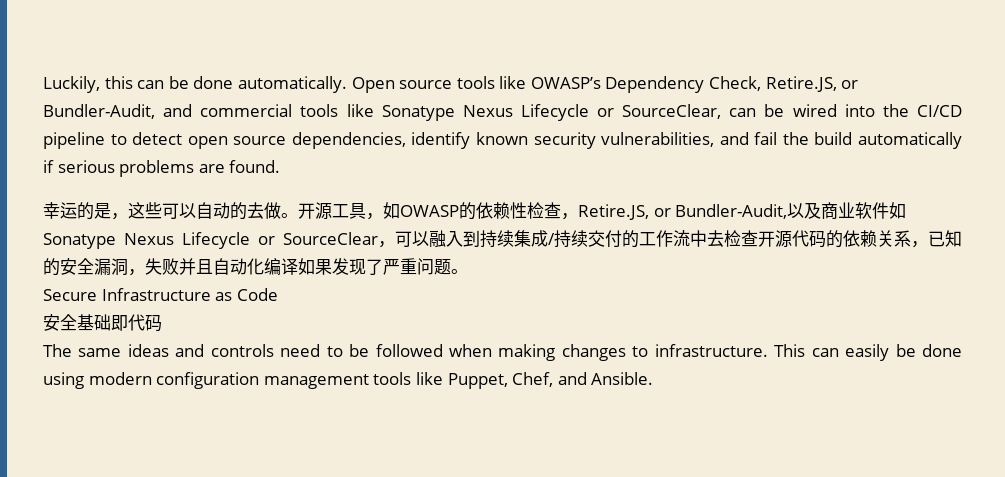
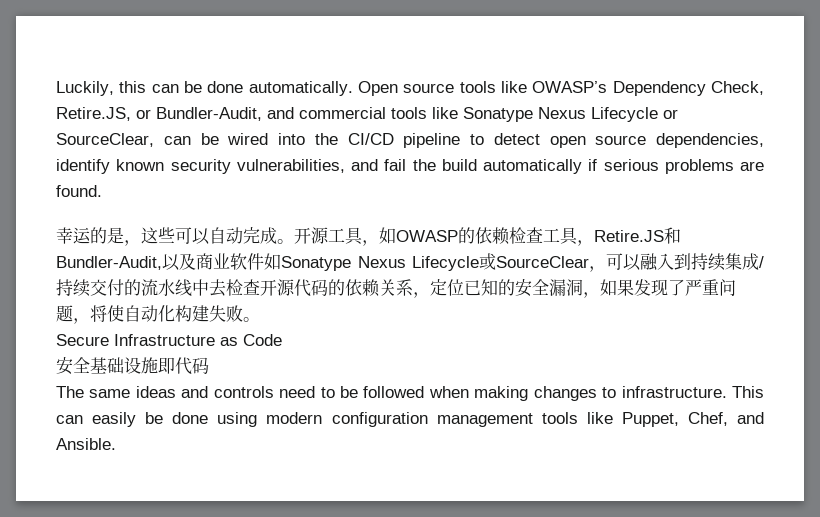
[230,202,281,220] 的去做 -> [243,227,277,244] 完成
[510,202,671,220] 性检查，Retire.JS, or -> [509,227,681,246] 检查工具，Retire.JS和
[258,236,275,245] or -> [479,253,496,270] 或
[639,230,690,247] 工作流 -> [141,279,192,297] 流水线
(928, 244) none -> [430,279,464,296] 定位
[145,258,298,275] 失败并且自动化编译 -> (600, 295) none
(451, 267) none -> [73,305,243,324] ，将使自动化构建失败
(111, 322) none -> [124,357,158,374] 设施

